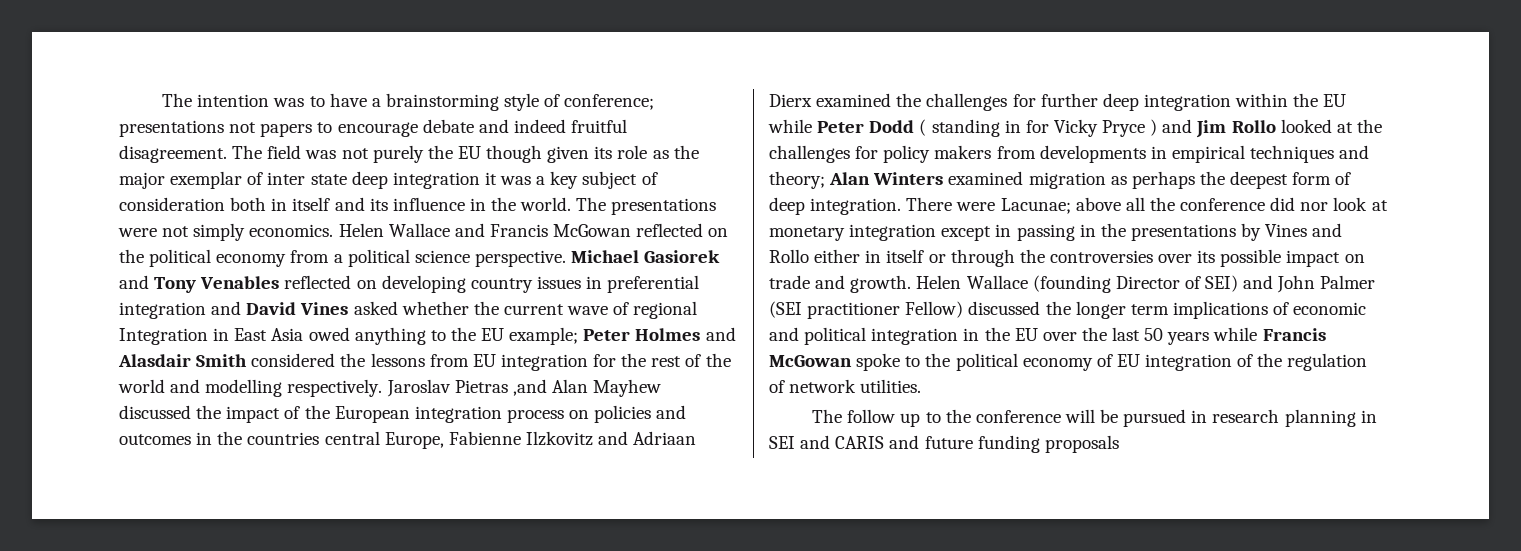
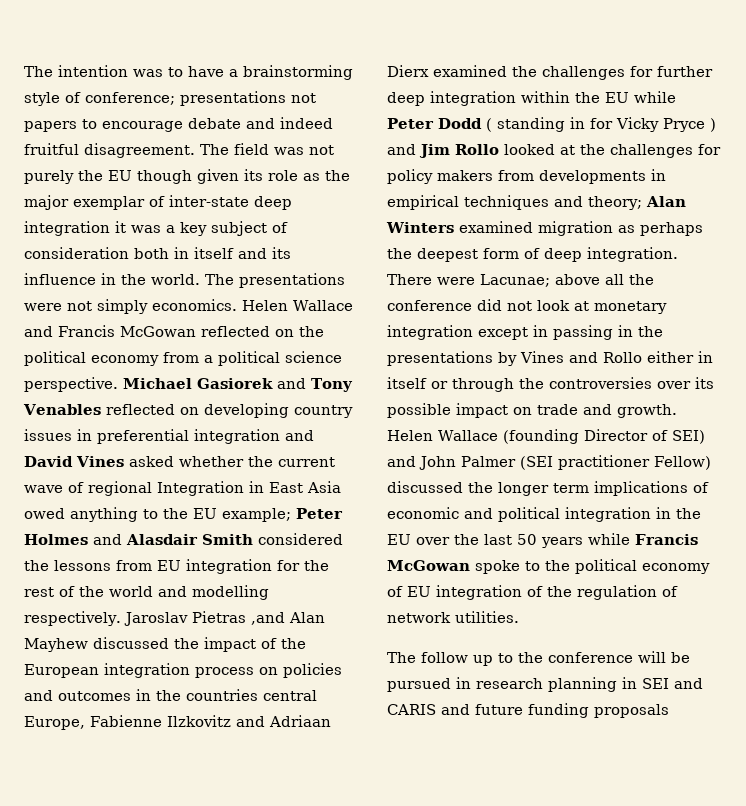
[267,172,347,185] inter state -> [169,195,249,207] inter-state
[1300,202,1329,211] nor -> [507,301,532,311] not

